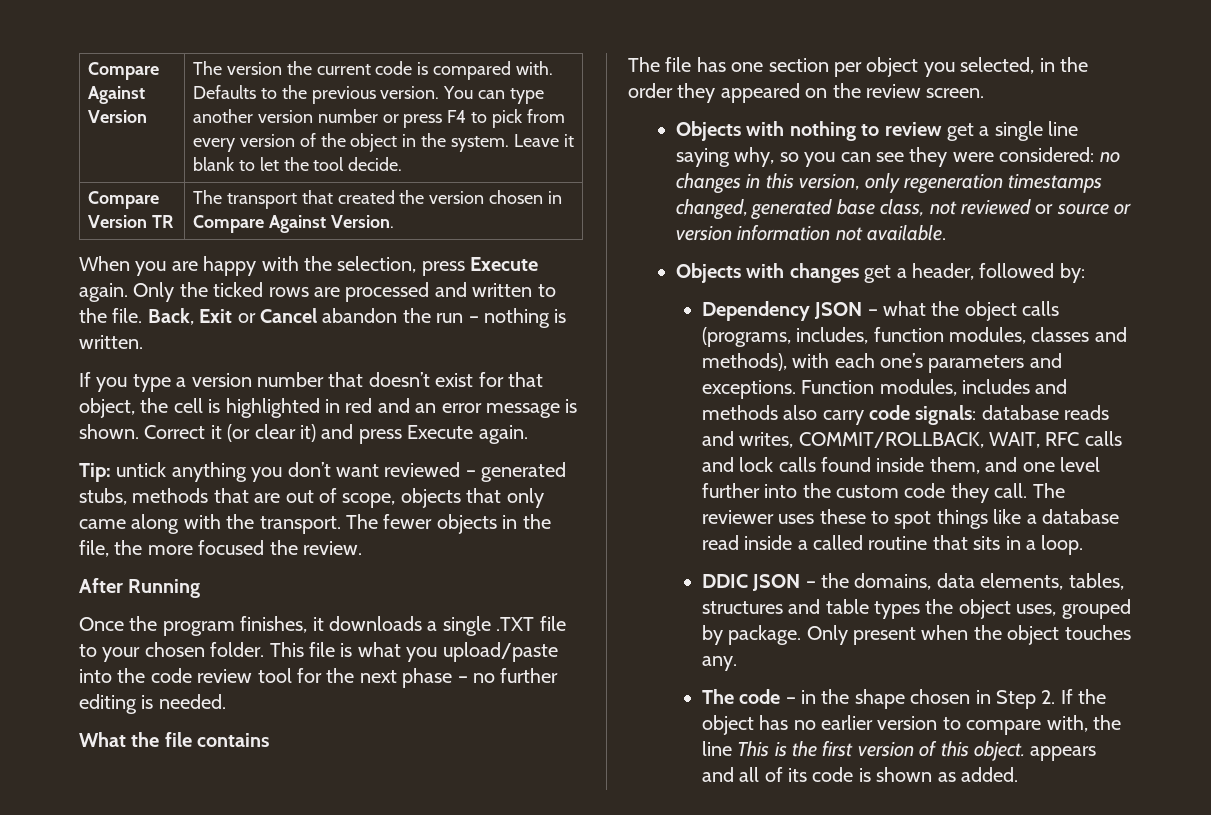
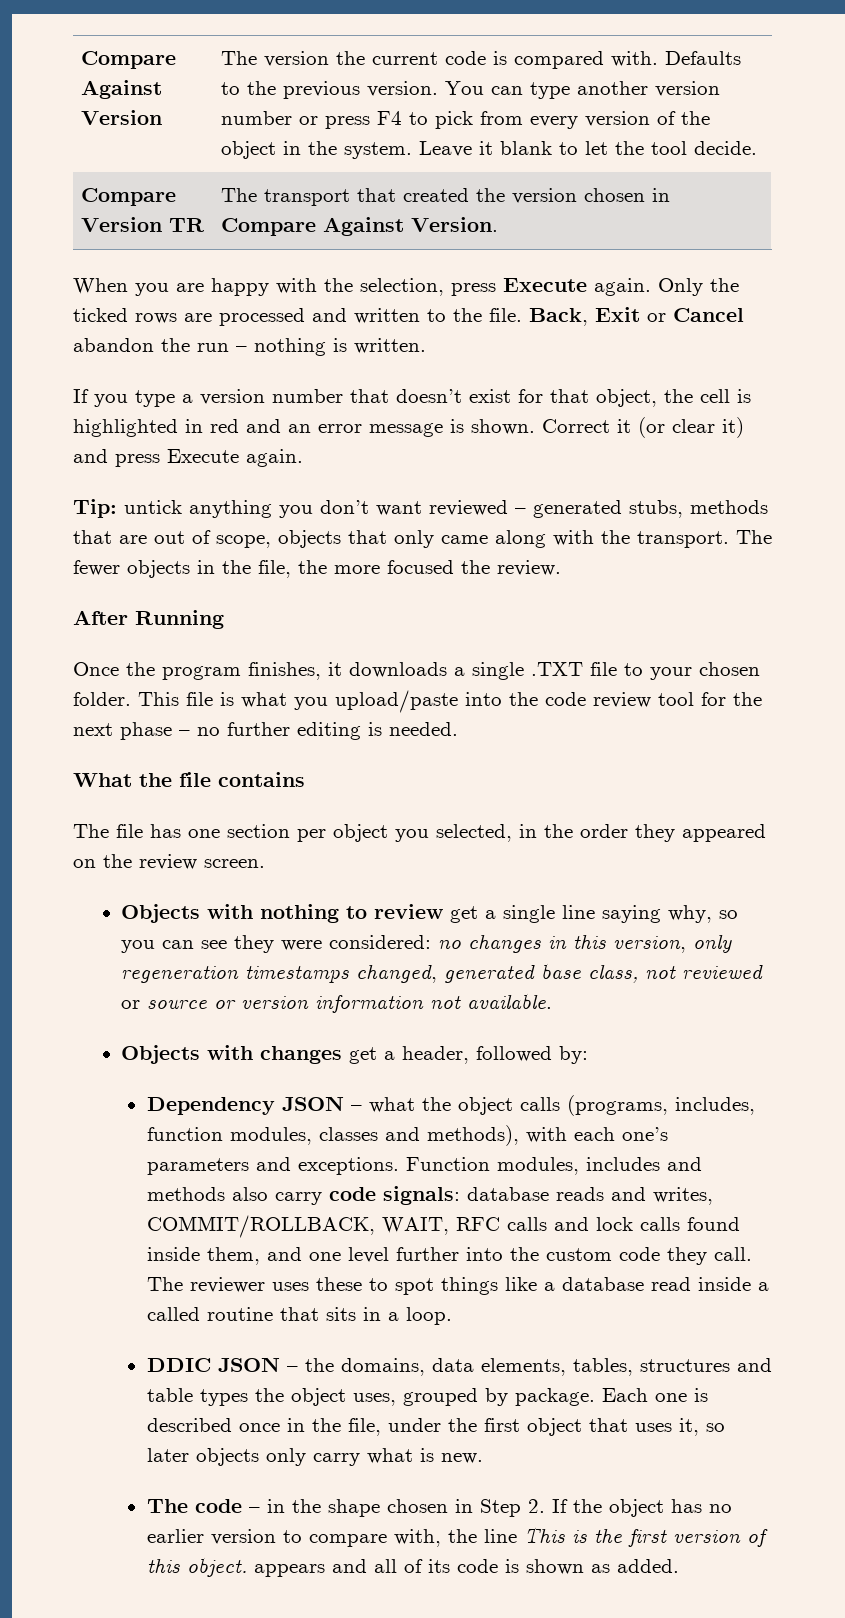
[806,625,1131,645] [701,656,737,671] Only present when the object touches any. -> [601,1388,708,1402] [146,1418,725,1436] [146,1448,483,1466] Each one is described once in the file, under the first object that uses it, so later objects only carry what is new.

